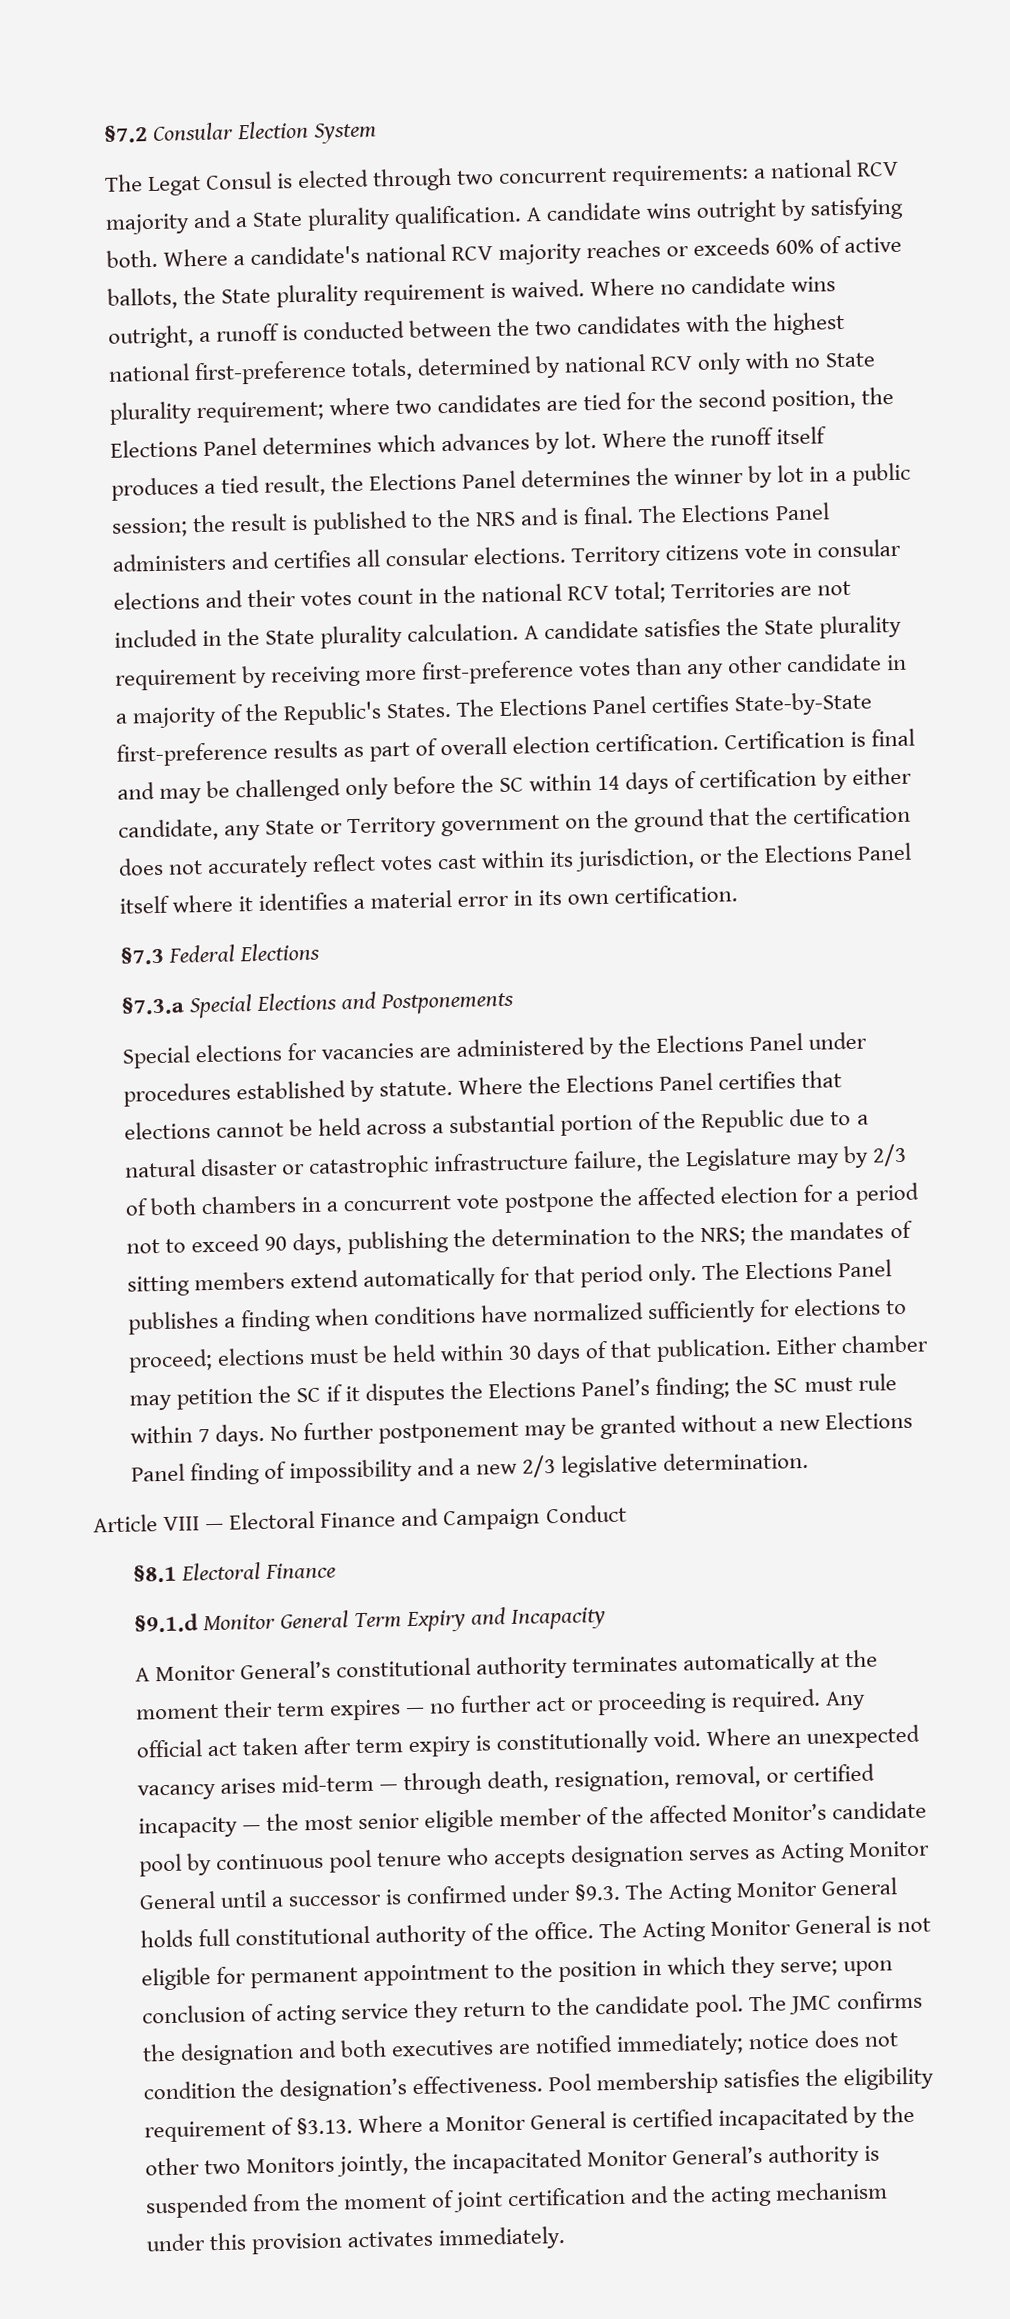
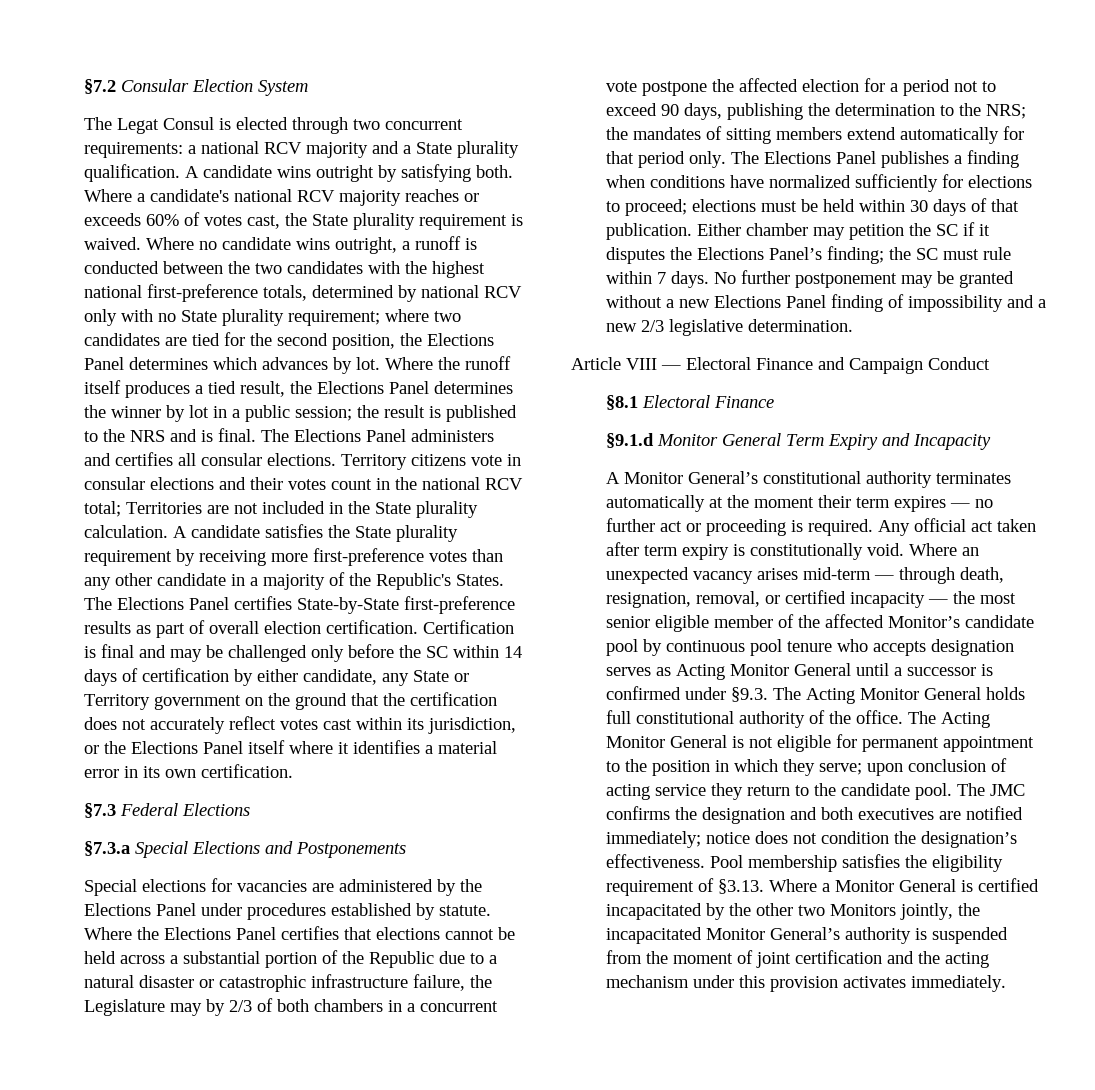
[844,236,903,253] [106,287,178,310] active ballots, -> [203,215,280,229] votes cast,

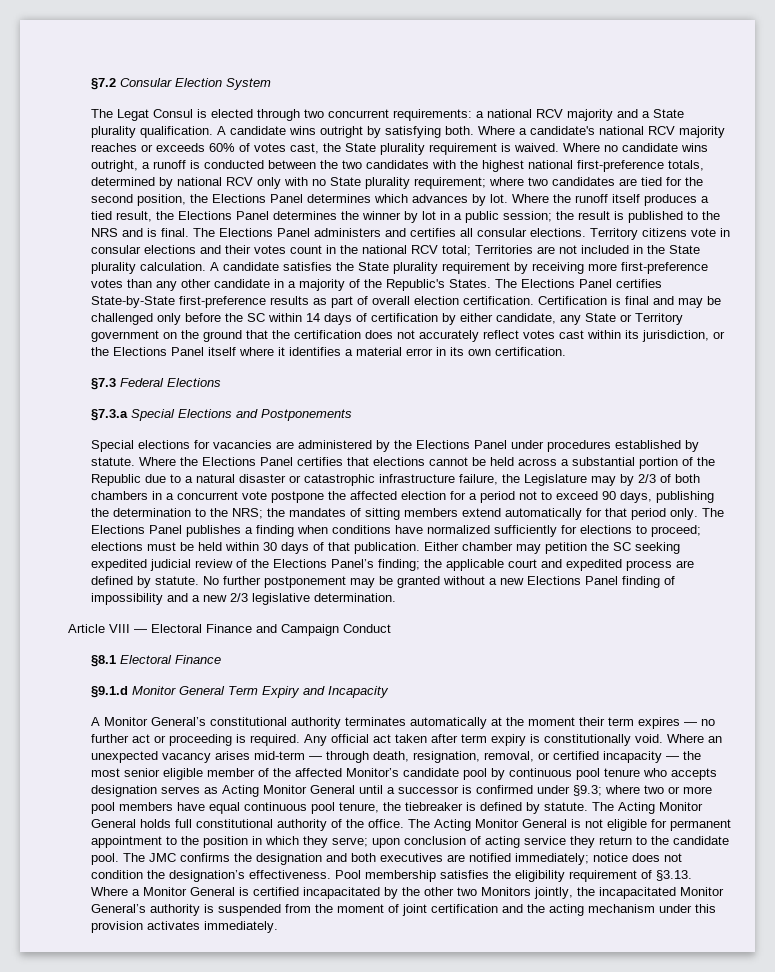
[962,222,990,236] [605,247,665,264] if it disputes -> [634,542,680,554] [90,559,247,571] seeking expedited judicial review of
[915,247,1011,260] [605,271,709,288] SC must rule within 7 days. -> [445,559,694,571] [90,576,199,588] applicable court and expedited process are defined by statute.
[730,687,768,702] §9.3. -> [572,785,712,796] [90,802,588,814] §9.3; where two or more pool members have equal continuous pool tenure, the tiebreaker is defined by statute.

